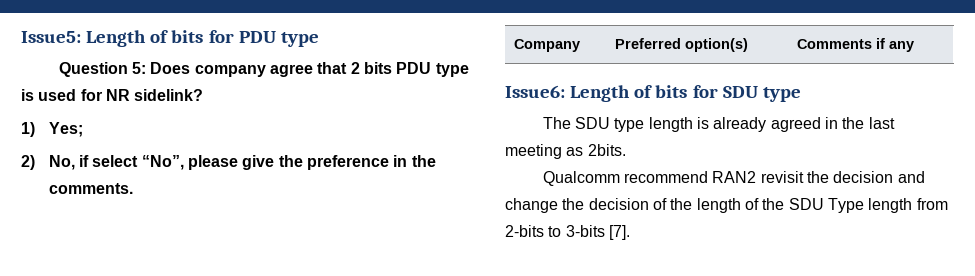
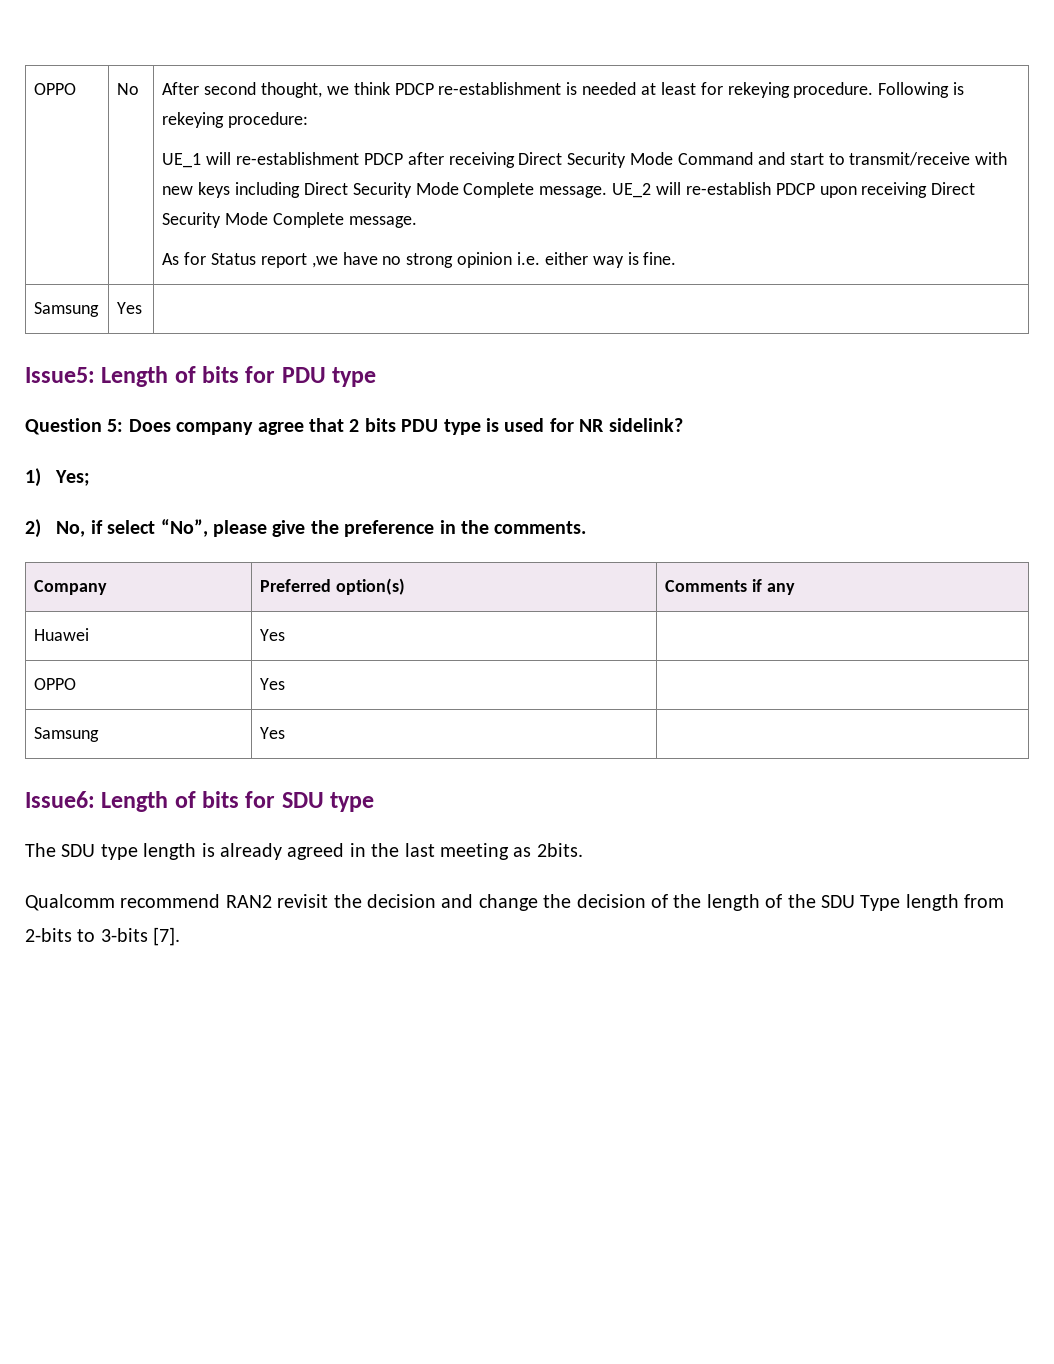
(21, 37) none -> [34,83,77,95] [117,83,140,95] [162,82,965,98] [162,112,309,128] [162,152,1008,168] [162,182,976,198] [162,212,417,228] [162,252,677,268] [34,302,100,317] [117,302,143,314] OPPO | No | After second thought, we think PDCP re-establishment is needed at least for rekeying procedure. Following is rekeying procedure: // UE_1 will re-establishment PDCP after receiving Direct Security Mode Command and start to transmit/receive with new keys including Direct Security Mode Complete message. UE_2 will re-establish PDCP upon receiving Direct Security Mode Complete message. // As for Status report ,we have no strong opinion i.e. either way is fine. // Samsung | Yes | //
(915, 46) none -> [34,628,90,641] [260,629,286,641] [34,678,77,690] [260,678,286,690] [34,727,100,742] [260,727,286,739] // Huawei | Yes | // OPPO | Yes | // Samsung | Yes |

